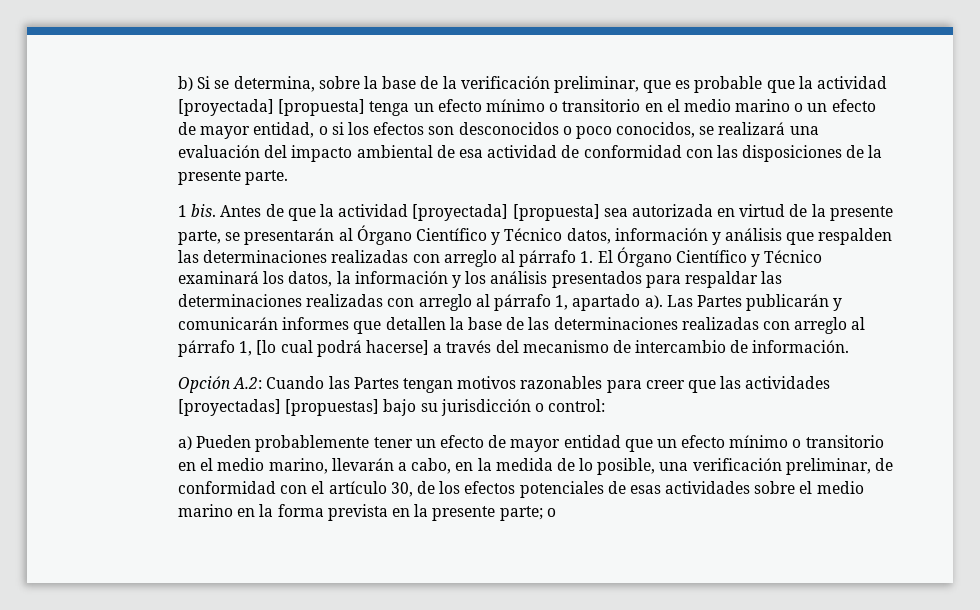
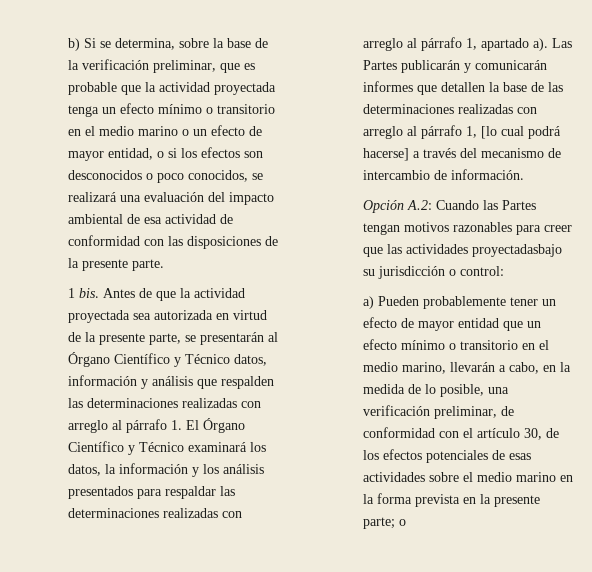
[178,99,366,116] [proyectada] [propuesta] -> [213,82,276,95] proyectada
[412,204,600,221] [proyectada] [propuesta] -> [67,310,130,323] proyectada
[178,399,417,416] [proyectadas] [propuestas] bajo -> [471,244,562,257] proyectadasbajo

